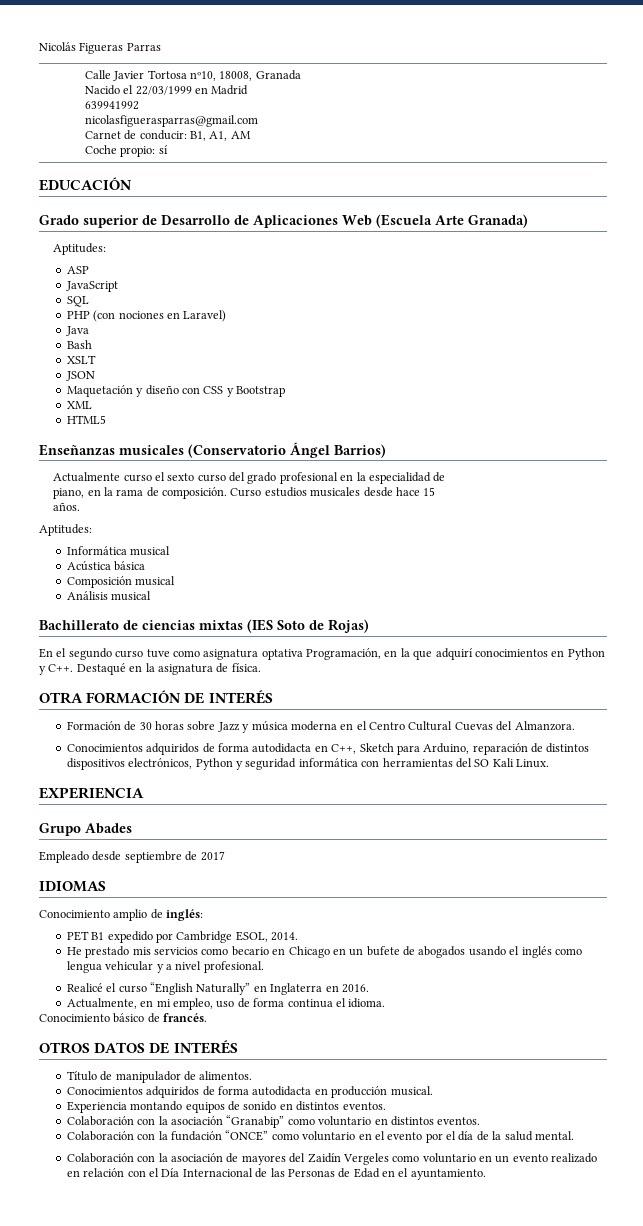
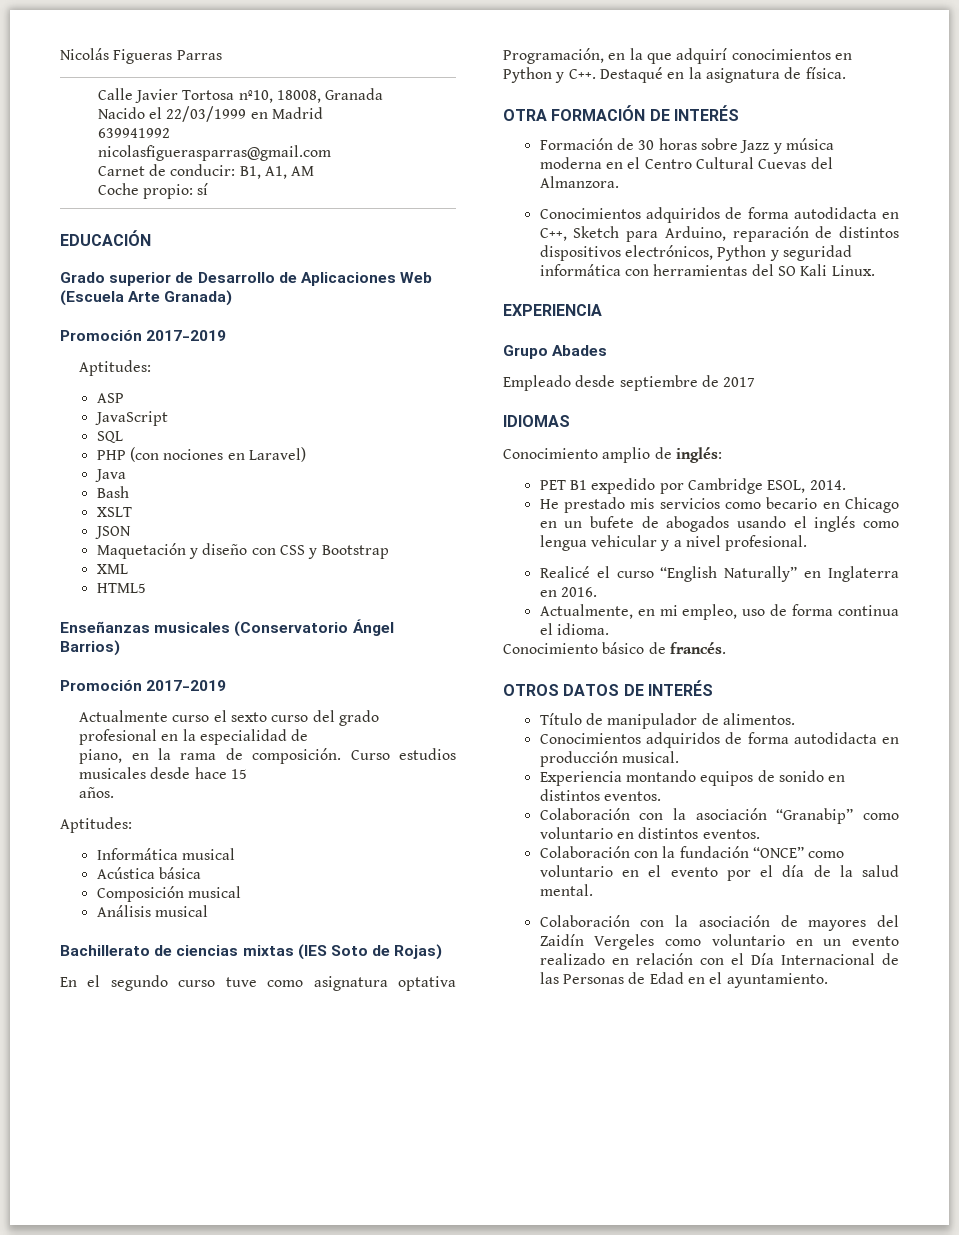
(528, 221) none -> [60,330,227,341] // Promoción 2017-2019
(386, 451) none -> [60,680,227,691] // Promoción 2017-2019

